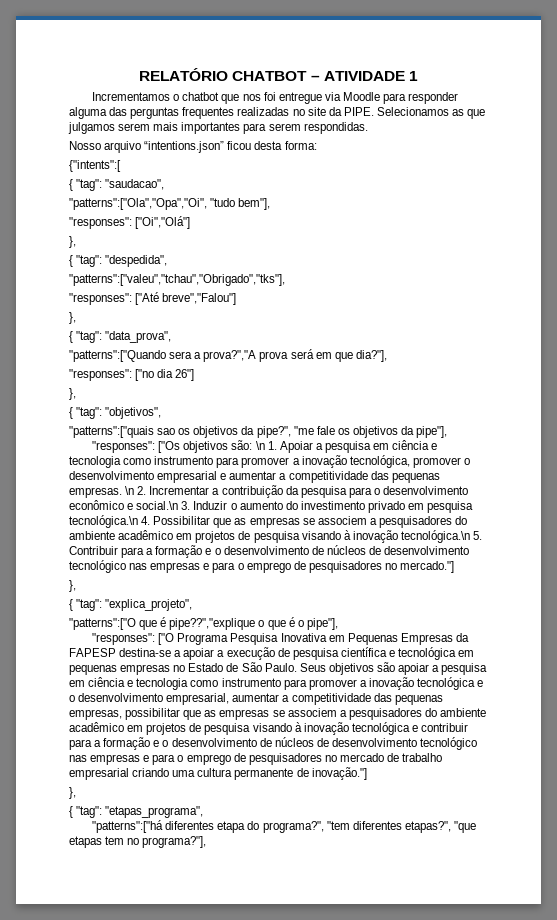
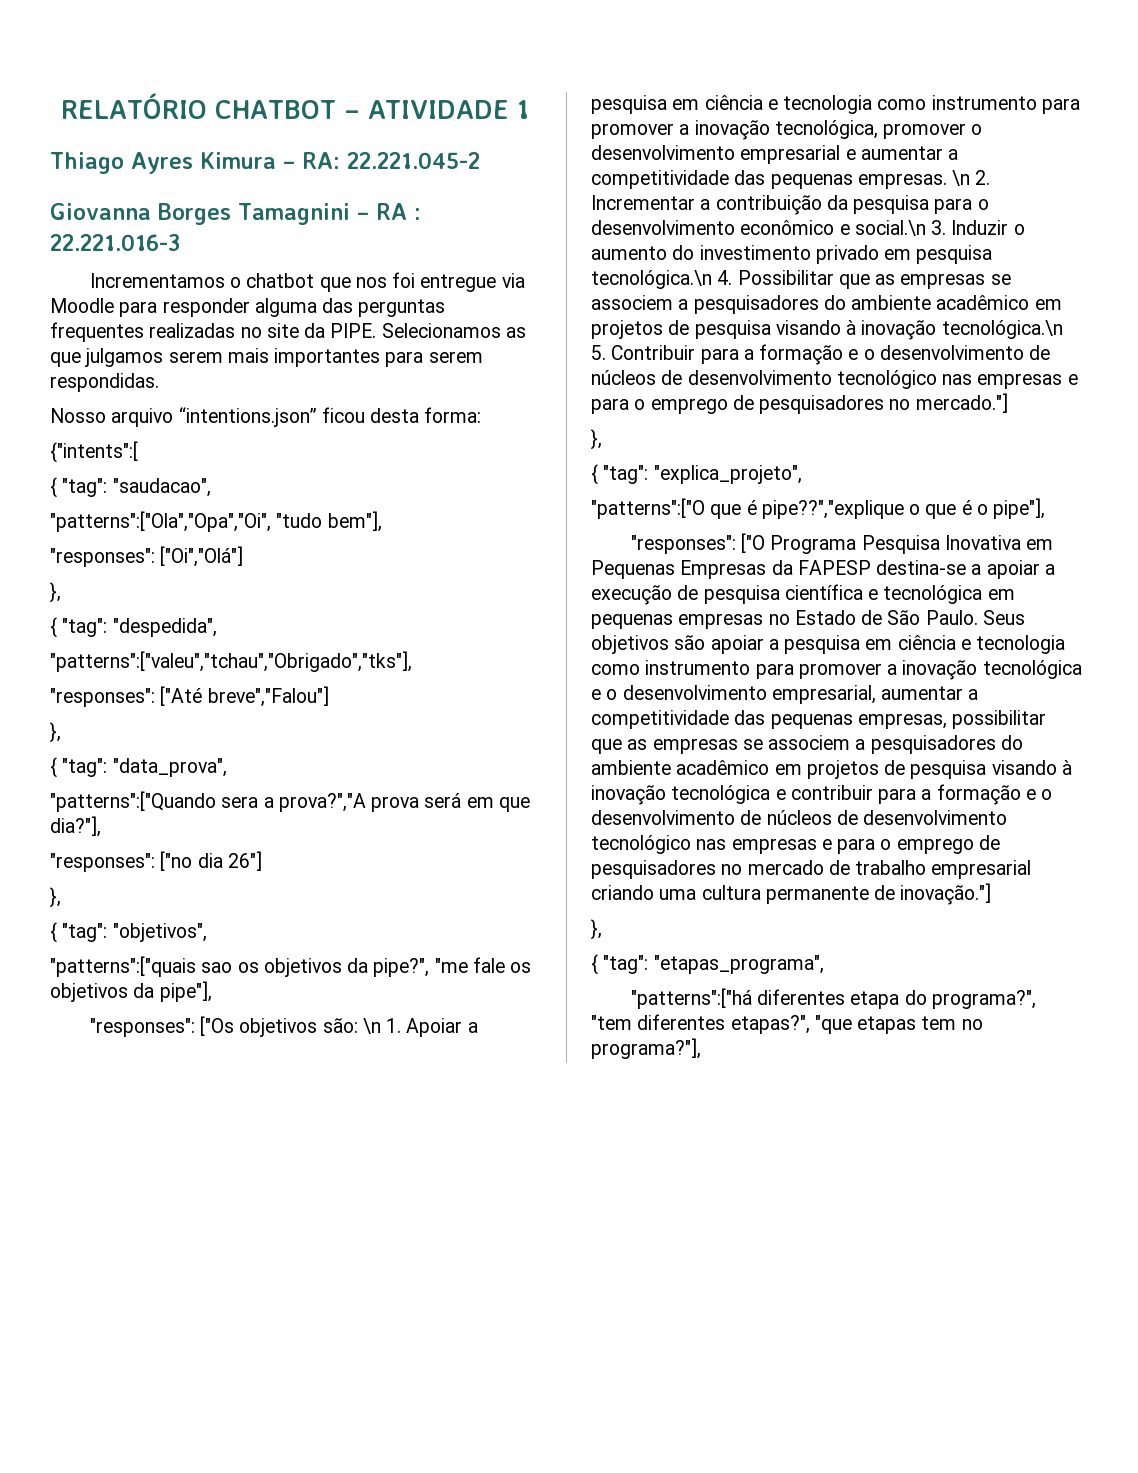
(418, 76) none -> [50,152,480,174] [50,203,421,225] [50,234,180,251] // Thiago Ayres Kimura – RA: 22.221.045-2 // Giovanna Borges Tamagnini – RA : 22.221.016-3

